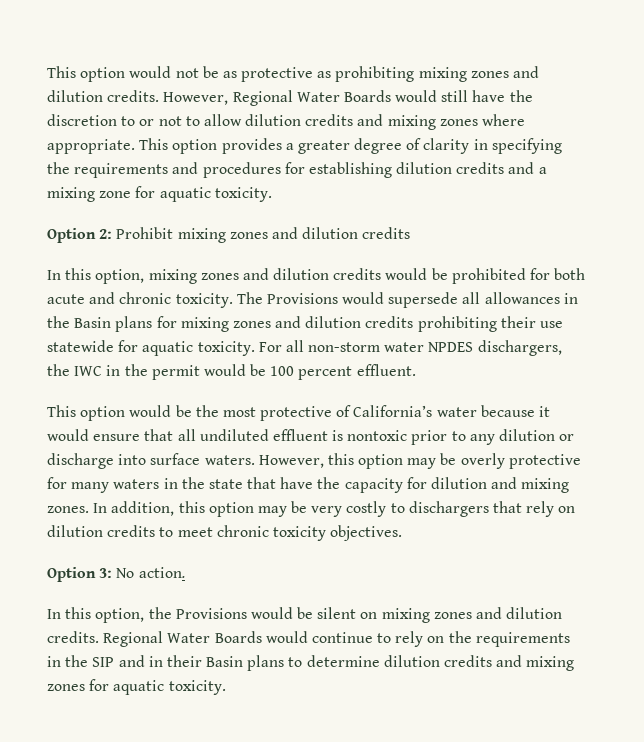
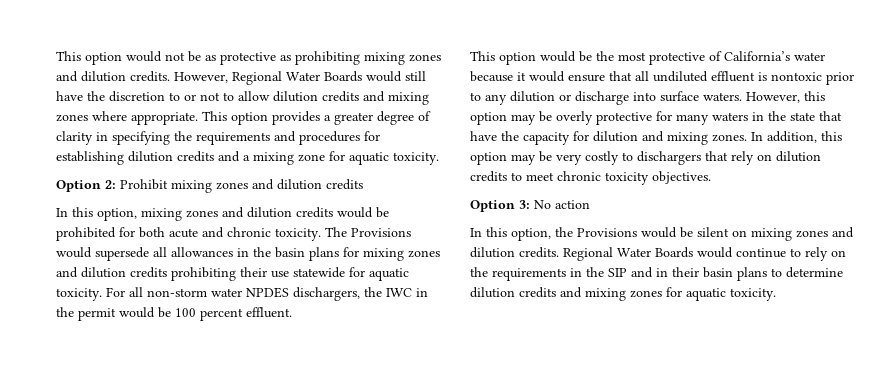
[74,317,112,328] Basin -> [275,247,305,258] basin
[138,567,185,578] action. -> [555,200,590,209] action
[206,656,244,667] Basin -> [703,267,733,278] basin

